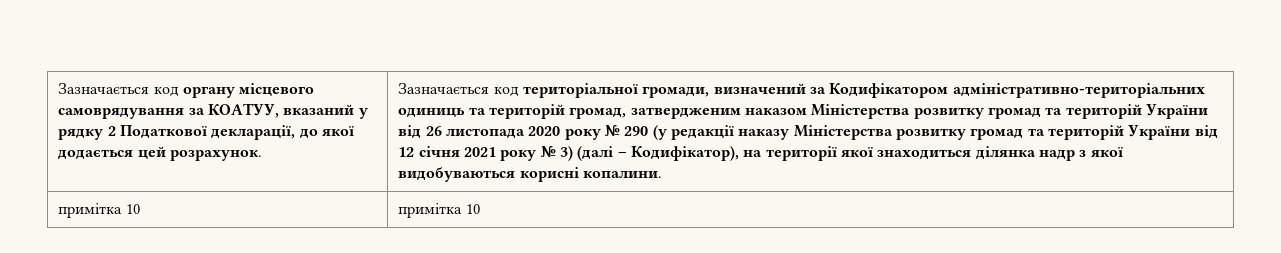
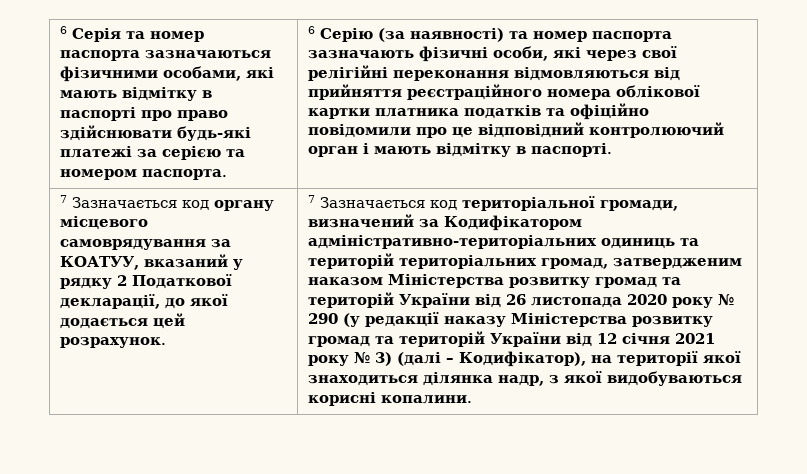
(58, 88) none -> [59,26,204,42] [59,50,271,61] [59,66,274,82] [59,87,212,101] [59,107,228,121] [59,125,251,141] [59,146,245,160] [59,169,227,180] [307,26,672,42] [307,46,677,62] [307,65,680,81] [307,84,700,100] [307,103,649,120] [307,122,724,138] [307,143,612,157] [59,195,67,203] 6 Серія та номер паспорта зазначаються фізичними особами, які мають відмітку в паспорті про право здійснювати будь-які платежі за серією та номером паспорта. | 6 Серію (за наявності) та номер паспорта зазначають фізичні особи, які через свої релігійні переконання відмовляються від прийняття реєстраційного номера облікової картки платника податків та офіційно повідомили про це відповідний контролюючий орган і мають відмітку в паспорті. // 7
(263, 155) none -> [307,195,315,203] 7
(566, 111) none -> [398,255,537,269] територіальних
[1038,149,1075,161] надр -> [497,375,544,386] надр,
[58,203,140,218] [398,203,480,218] // примітка 10 | примітка 10 -> (472, 399) none

